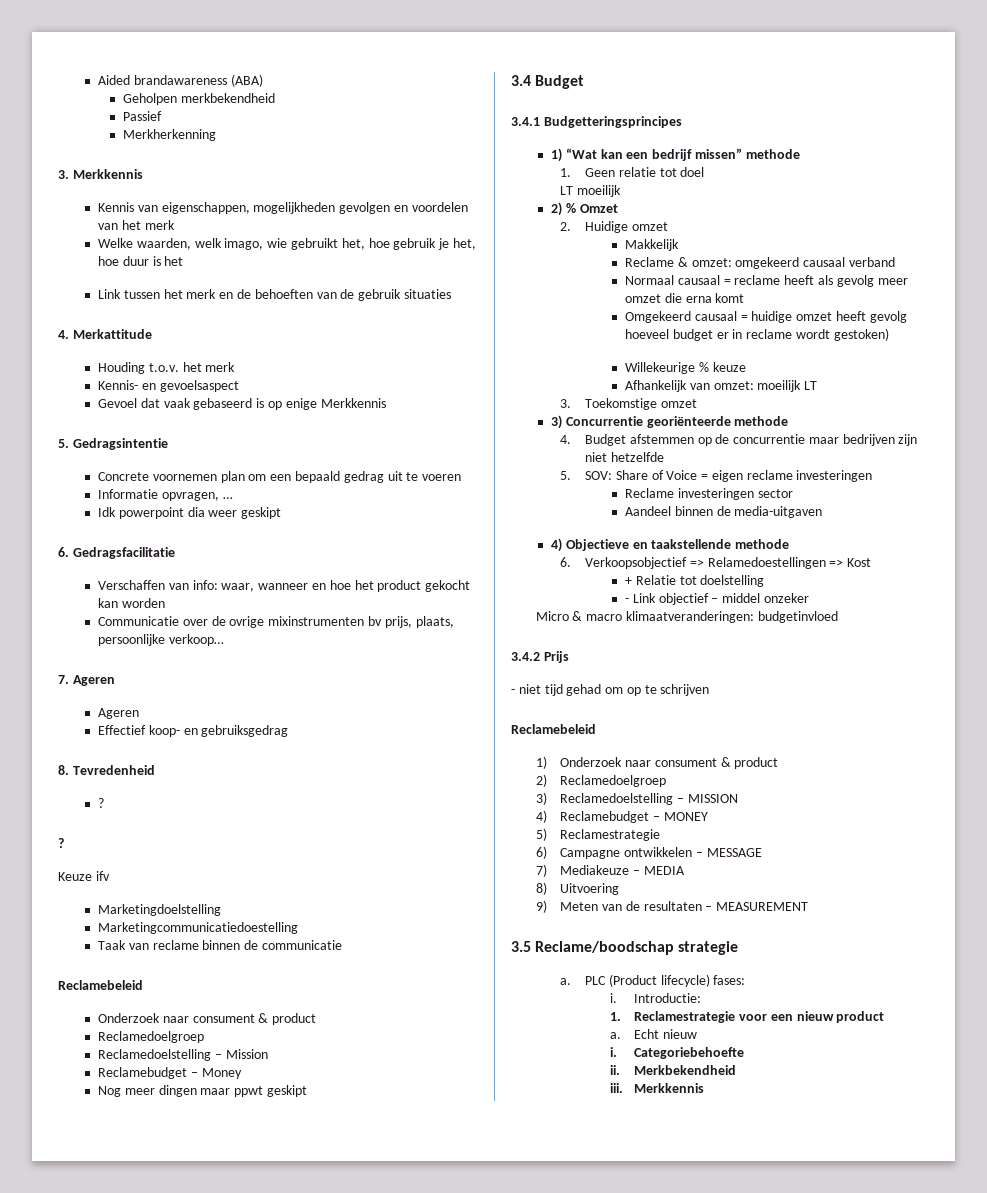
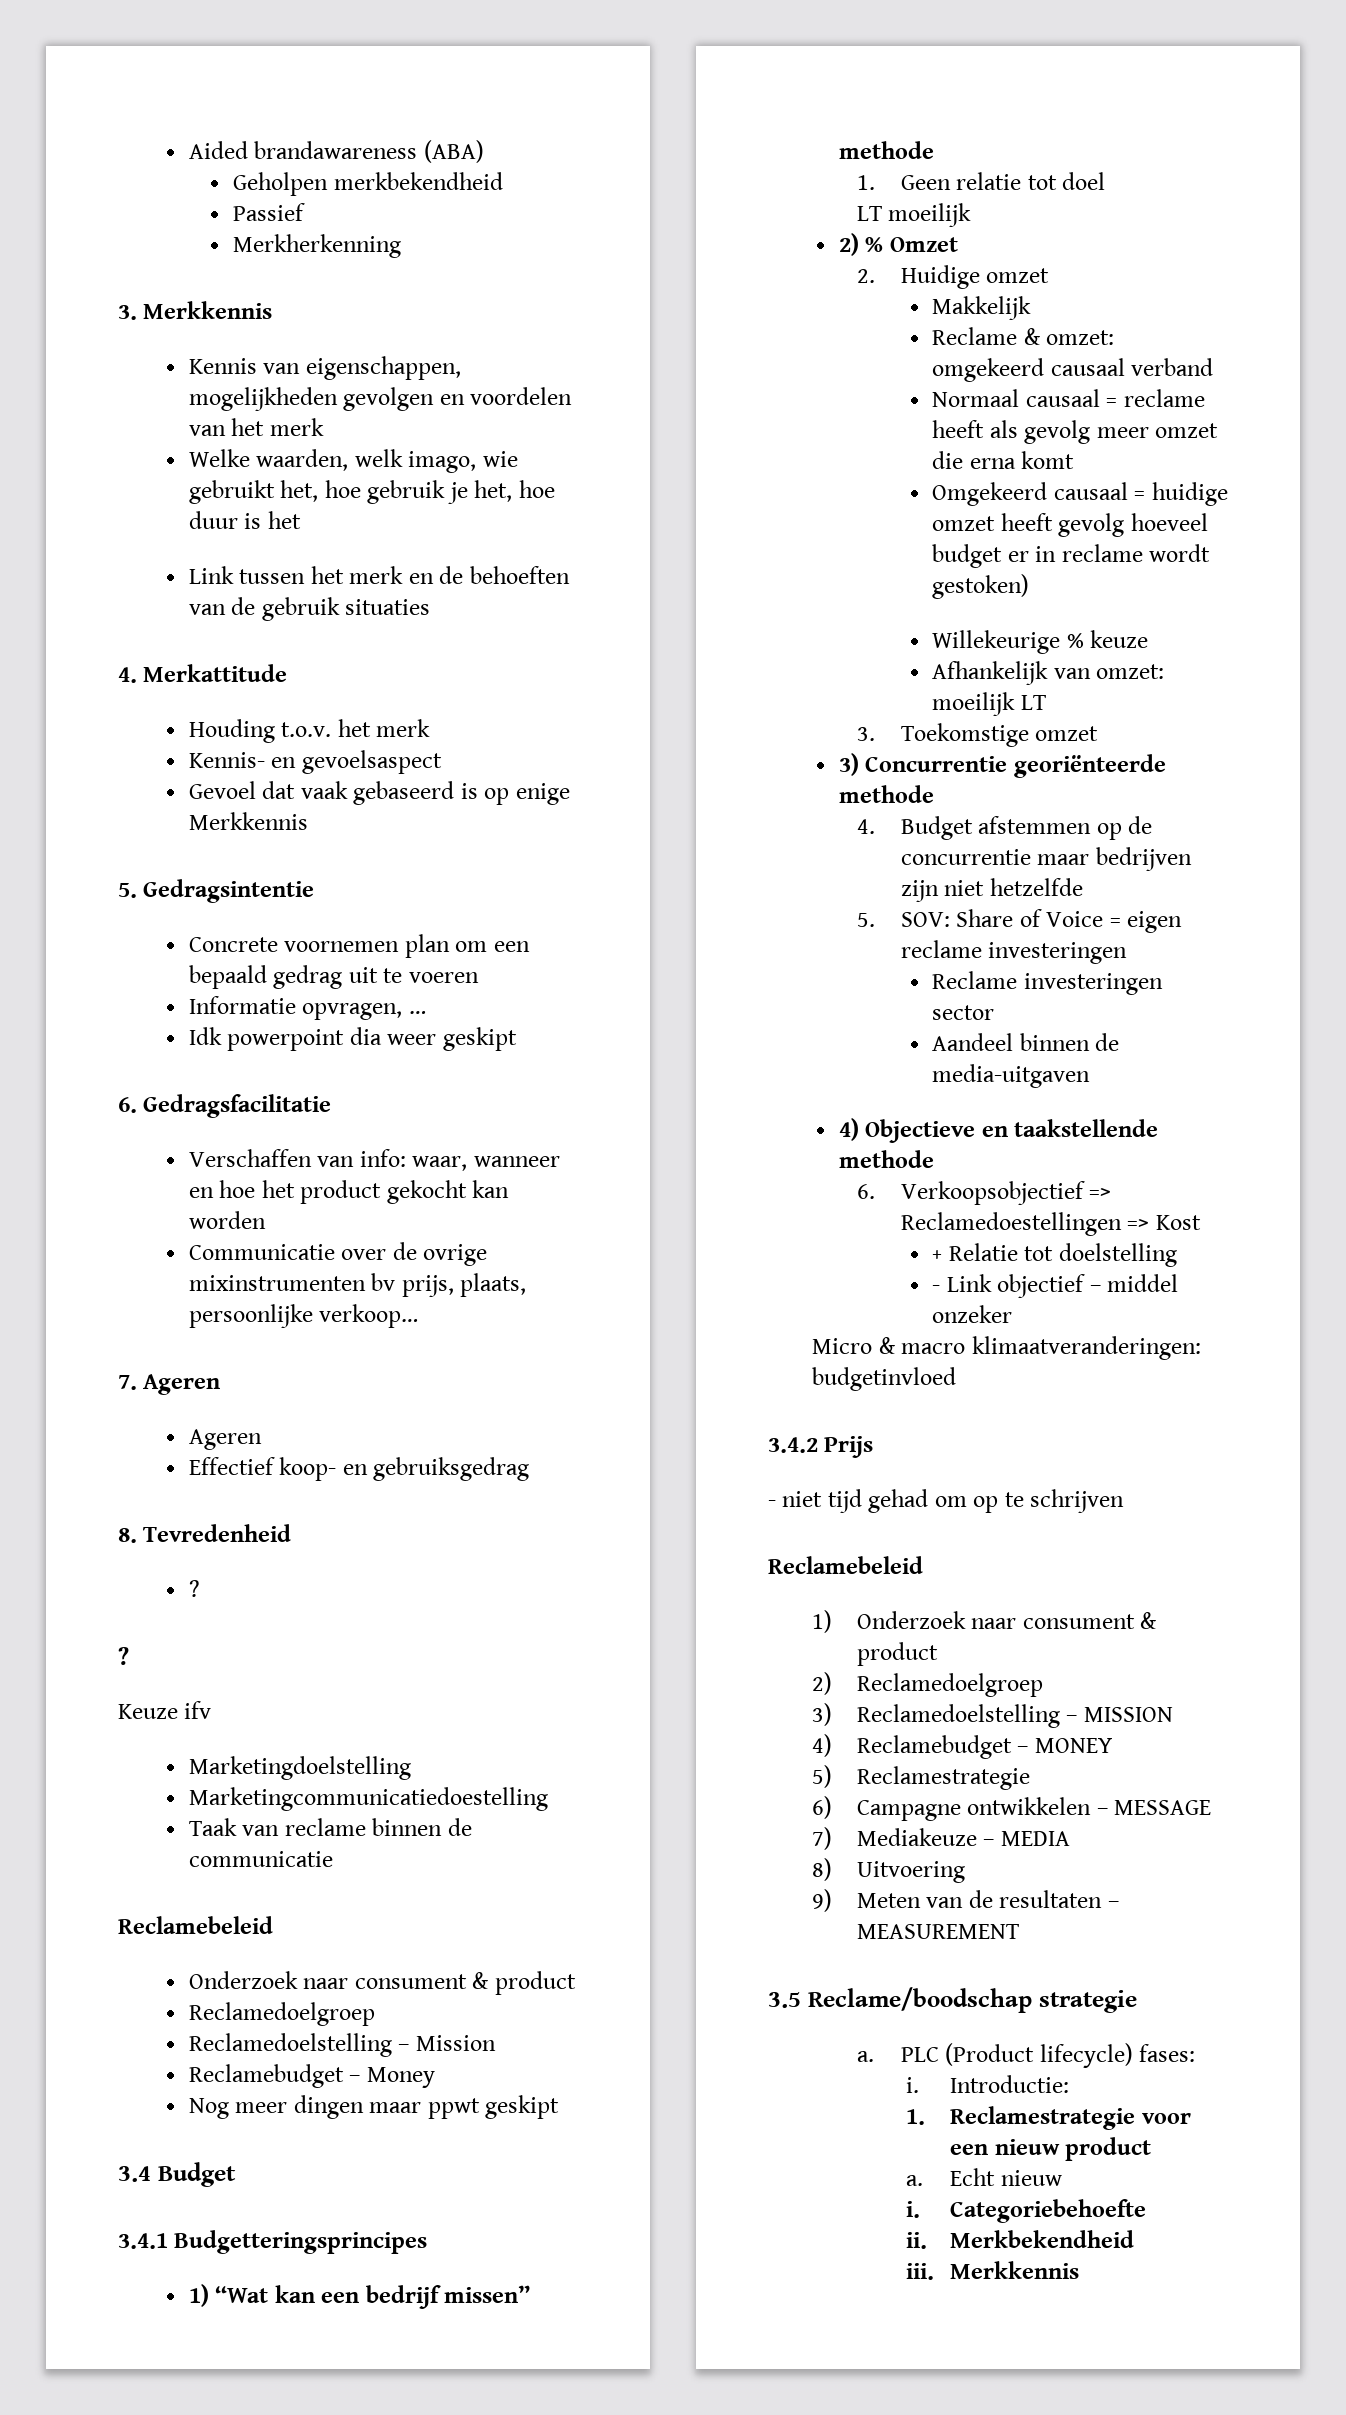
[707,557,826,569] Relamedoestellingen -> [900,1212,1122,1236] Reclamedoestellingen

